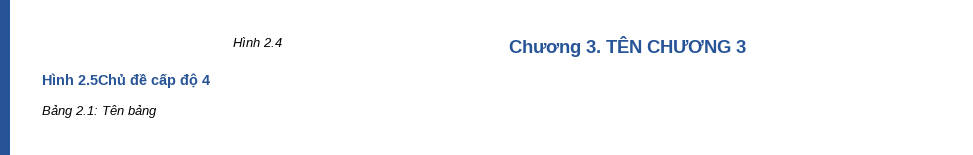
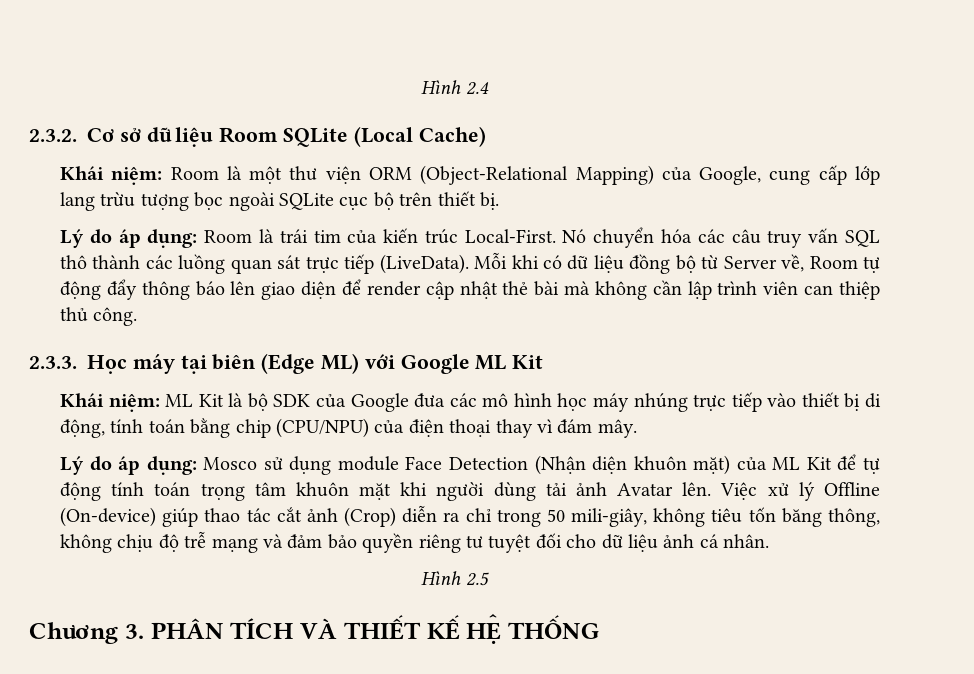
[42,73,210,88] [42,105,157,118] [509,36,746,57] Hình 2.5Chủ đề cấp độ 4 // Bảng 2.1: Tên bảng // Chương 3. TÊN CHƯƠNG 3 -> [29,126,486,147] [60,165,880,185] [60,191,500,211] [60,227,880,248] [60,252,881,274] [60,279,881,300] [60,307,138,326] [29,353,544,374] [60,392,882,412] [60,418,637,438] [60,454,881,475] [60,482,881,501] [60,505,881,527] [60,531,770,553] [421,571,489,586] [29,614,599,644] 2.3.2. Cơ sở dữ liệu Room SQLite (Local Cache) // Khái niệm: Room là một thư viện ORM (Object-Relational Mapping) của Google, cung cấp lớp lang trừu tượng bọc ngoài SQLite cục bộ trên thiết bị. // Lý do áp dụng: Room là trái tim của kiến trúc Local-First. Nó chuyển hóa các câu truy vấn SQL thô thành các luồng quan sát trực tiếp (LiveData). Mỗi khi có dữ liệu đồng bộ từ Server về, Room tự động đẩy thông báo lên giao diện để render cập nhật thẻ bài mà không cần lập trình viên can thiệp thủ công. // 2.3.3. Học máy tại biên (Edge ML) với Google ML Kit // Khái niệm: ML Kit là bộ SDK của Google đưa các mô hình học máy nhúng trực tiếp vào thiết bị di động, tính toán bằng chip (CPU/NPU) của điện thoại thay vì đám mây. // Lý do áp dụng: Mosco sử dụng module Face Detection (Nhận diện khuôn mặt) của ML Kit để tự động tính toán trọng tâm khuôn mặt khi người dùng tải ảnh Avatar lên. Việc xử lý Offline (On-device) giúp thao tác cắt ảnh (Crop) diễn ra chỉ trong 50 mili-giây, không tiêu tốn băng thông, không chịu độ trễ mạng và đảm bảo quyền riêng tư tuyệt đối cho dữ liệu ảnh cá nhân. // Hình 2.5 // Chương 3. PHÂN TÍCH VÀ THIẾT KẾ HỆ THỐNG

